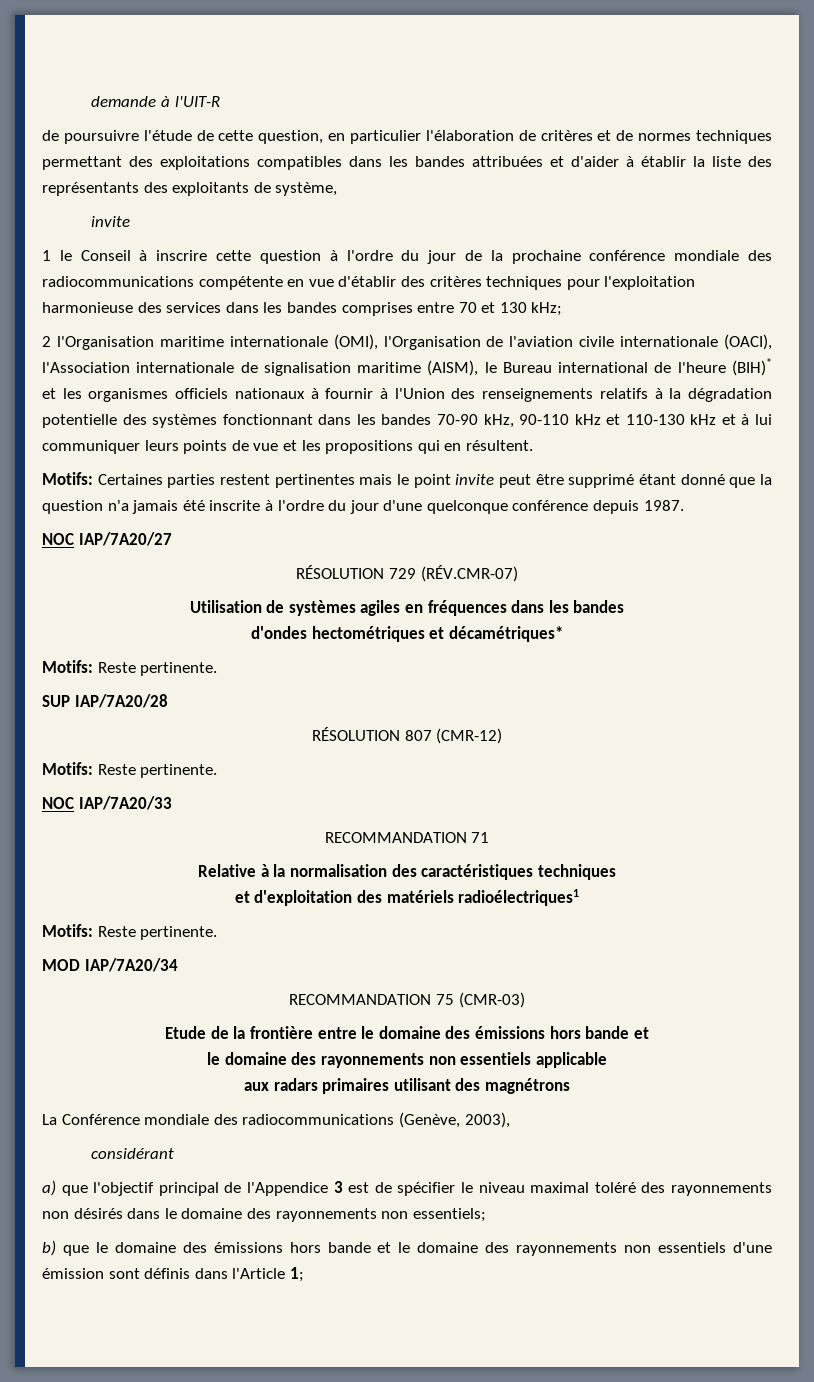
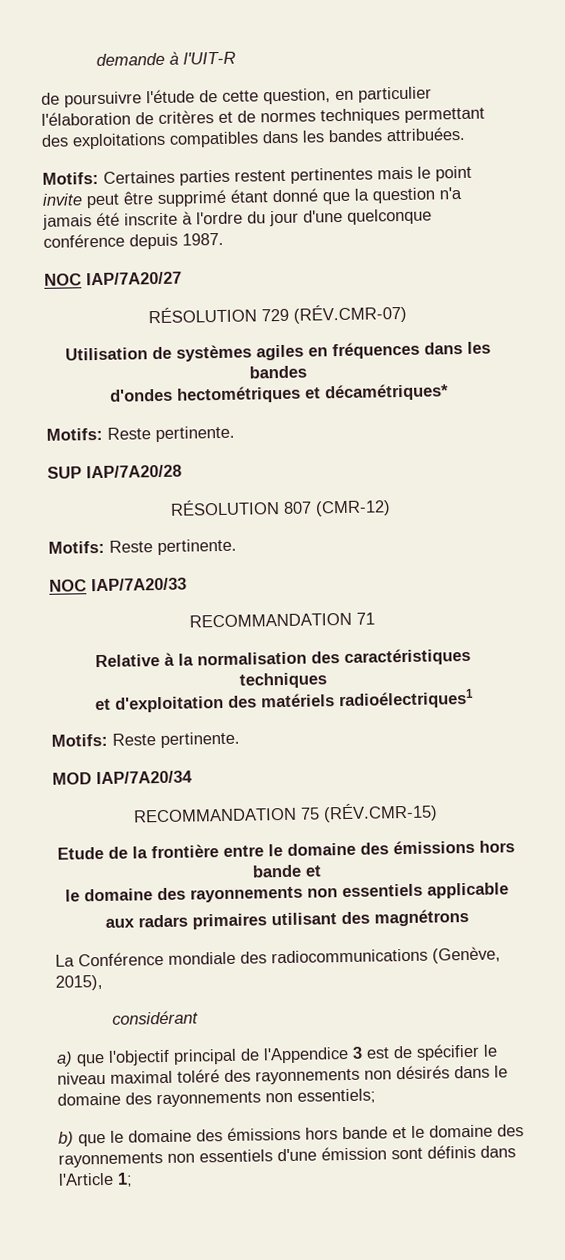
[472,156,772,167] [42,182,338,196] [91,216,131,227] [42,250,772,264] [42,276,696,290] [42,302,563,316] [42,334,772,350] [42,358,772,376] [42,388,772,402] [42,414,772,428] [42,440,533,454] attribuées et d'aider à établir la liste des représentants des exploitants de système, // invite // 1 le Conseil à inscrire cette question à l'ordre du jour de la prochaine conférence mondiale des radiocommunications compétente en vue d'établir des critères techniques pour l'exploitation harmonieuse des services dans les bandes comprises entre 70 et 130 kHz; // 2 l'Organisation maritime internationale (OMI), l'Organisation de l'aviation civile internationale (OACI), l'Association internationale de signalisation maritime (AISM), le Bureau international de l'heure (BIH)* et les organismes officiels nationaux à fournir à l'Union des renseignements relatifs à la dégradation potentielle des systèmes fonctionnant dans les bandes 70-90 kHz, 90-110 kHz et 110-130 kHz et à lui communiquer leurs points de vue et les propositions qui en résultent. -> [386,126,465,142] attribuées.
[458,992,525,1008] (CMR-03) -> [323,802,438,823] (RÉV.CMR-15)
[464,1112,510,1128] 2003), -> [55,974,103,991] 2015),

